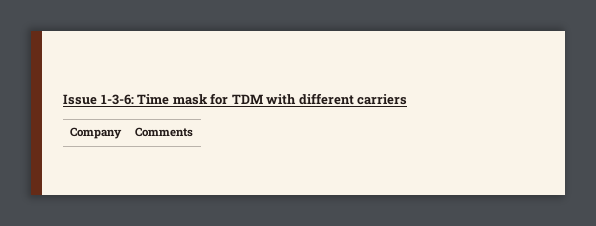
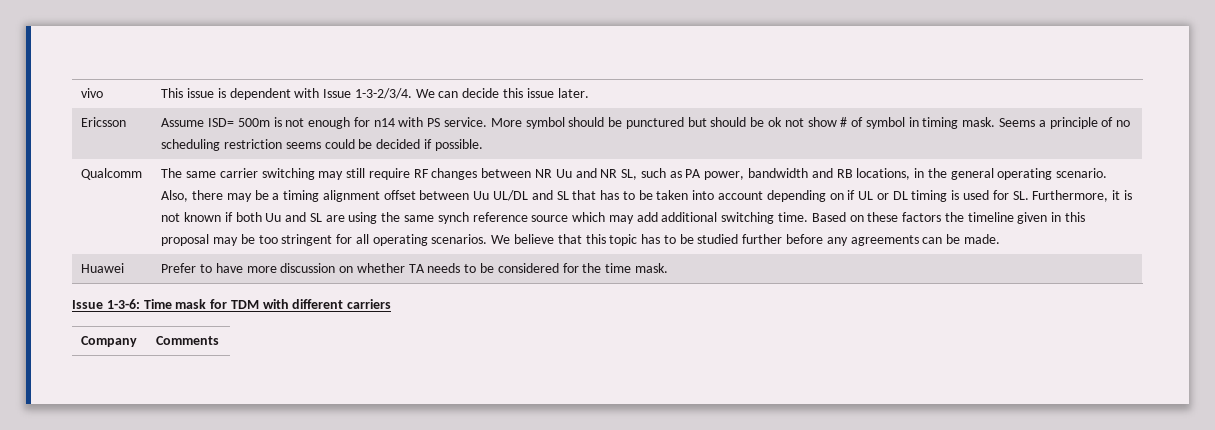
(63, 99) none -> [81,88,104,98] [161,88,589,100] [81,117,127,127] [161,117,1131,129] [161,139,483,151] [81,168,143,180] [161,168,1108,180] [161,190,1132,202] [161,212,1086,224] [161,234,1000,246] [81,263,125,273] [161,263,668,273] vivo | This issue is dependent with Issue 1-3-2/3/4. We can decide this issue later. // Ericsson | Assume ISD= 500m is not enough for n14 with PS service. More symbol should be punctured but should be ok not show # of symbol in timing mask. Seems a principle of no scheduling restriction seems could be decided if possible. // Qualcomm | The same carrier switching may still require RF changes between NR Uu and NR SL, such as PA power, bandwidth and RB locations, in the general operating scenario. Also, there may be a timing alignment offset between Uu UL/DL and SL that has to be taken into account depending on if UL or DL timing is used for SL. Furthermore, it is not known if both Uu and SL are using the same synch reference source which may add additional switching time. Based on these factors the timeline given in this proposal may be too stringent for all operating scenarios. We believe that this topic has to be studied further before any agreements can be made. // Huawei | Prefer to have more discussion on whether TA needs to be considered for the time mask. //

